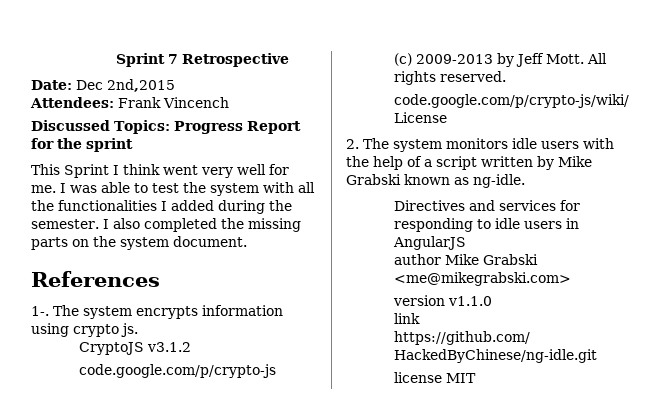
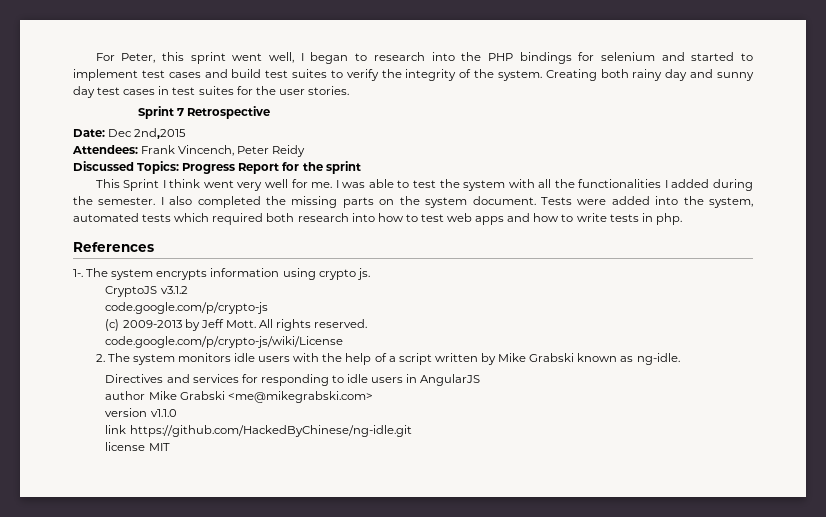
(116, 60) none -> [95,52,753,64] [73,69,755,81] [73,86,349,98] For Peter, this sprint went well, I began to research into the PHP bindings for selenium and started to implement test cases and build test suites to verify the integrity of the system. Creating both rainy day and sunny day test cases in test suites for the user stories. //
[163,97,229,108] Vincench -> [178,145,306,157] Vincench, Peter Reidy
(247, 241) none -> [540,196,753,208] [73,213,682,225] Tests were added into the system, automated tests which required both research into how to test web apps and how to write tests in php.

